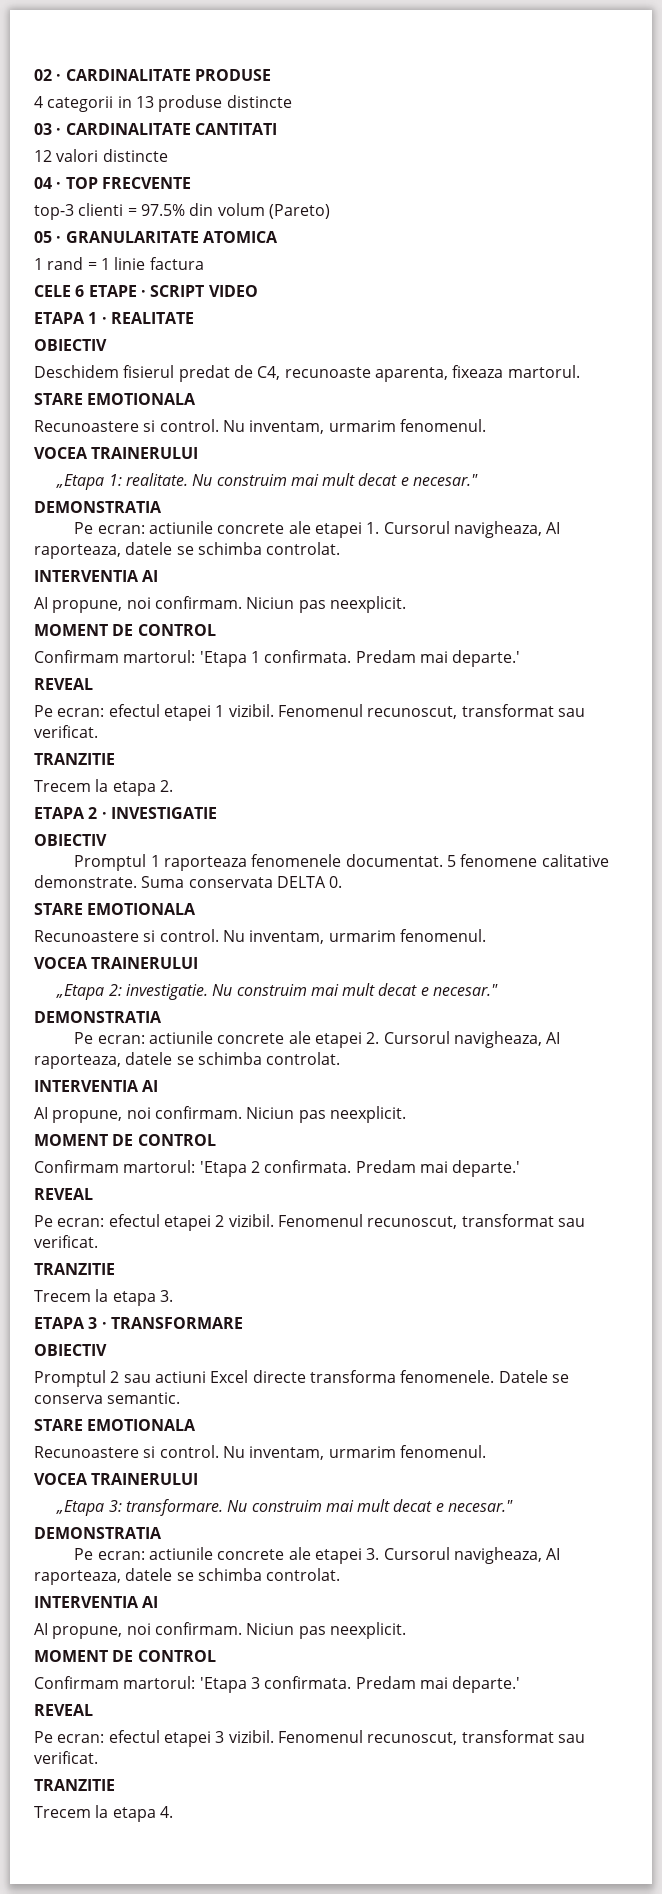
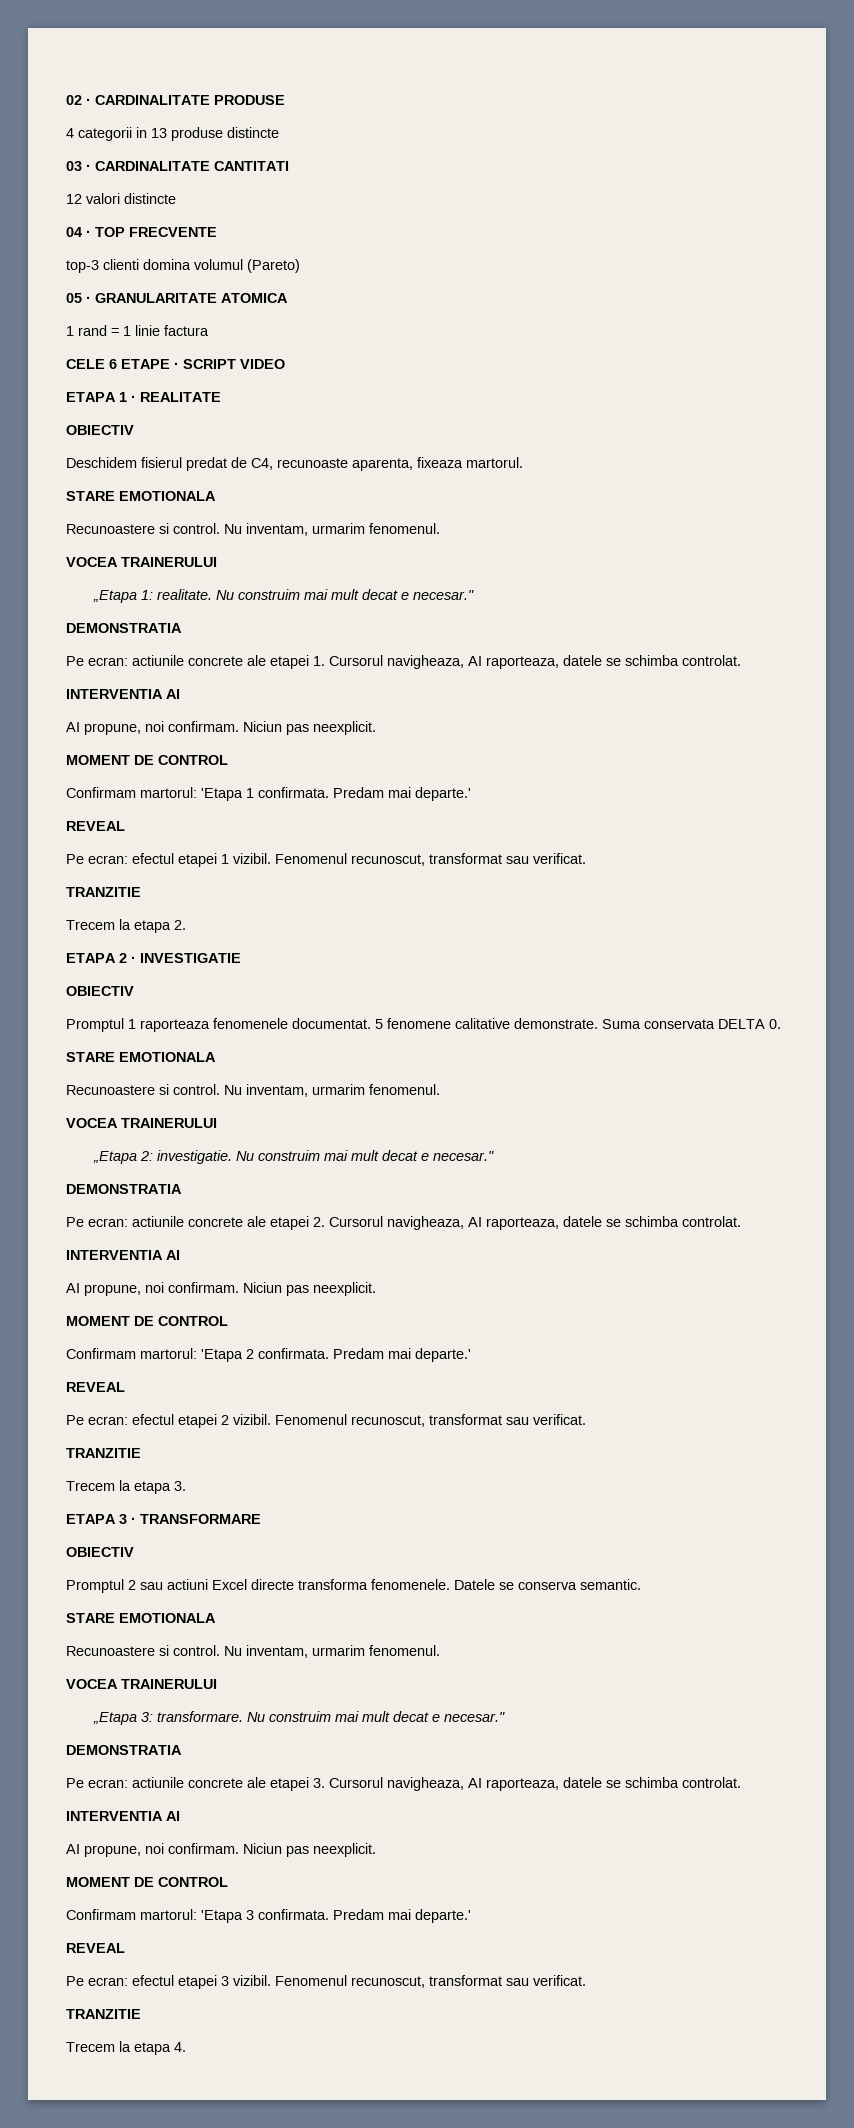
[127,203,265,216] = 97.5% din volum -> [143,259,243,270] domina volumul

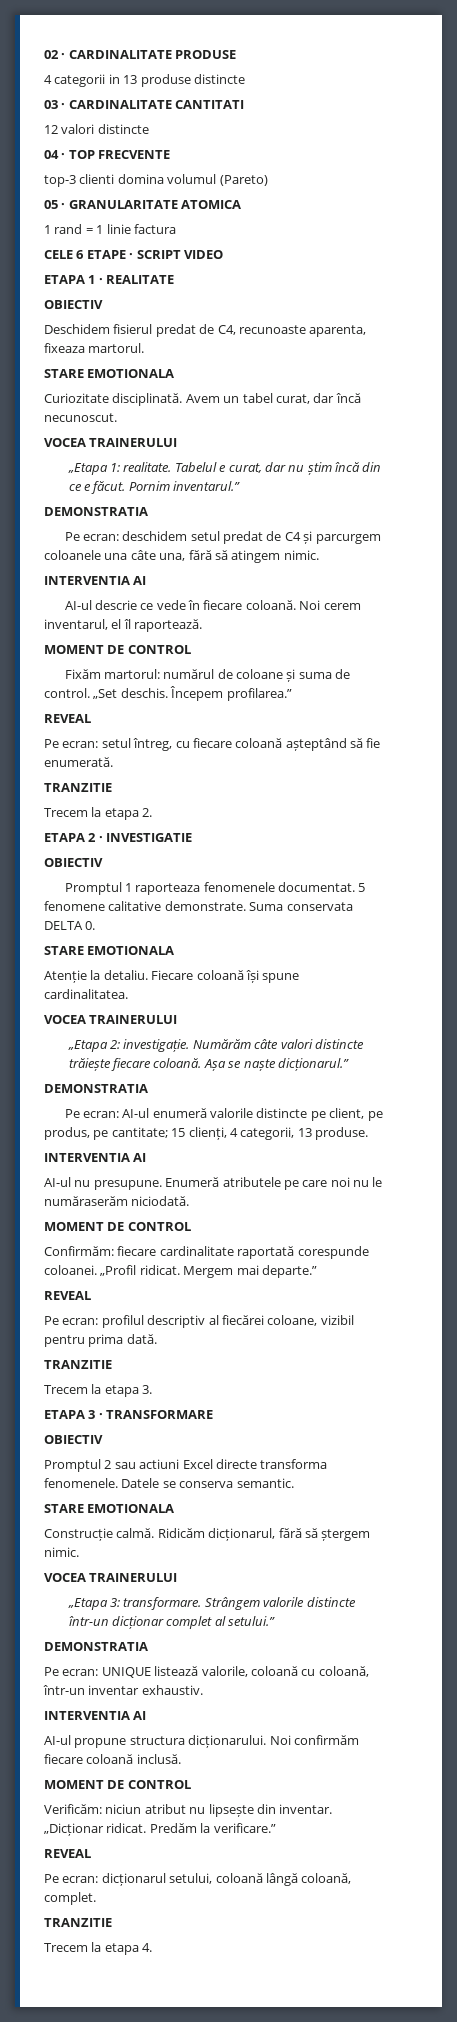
[66,523,440,536] Recunoastere si control. Nu inventam, urmarim fenomenul. -> [44,393,361,406] [44,413,117,422] Curiozitate disciplinată. Avem un tabel curat, dar încă necunoscut.
[216,589,475,600] [66,623,182,633] [66,655,741,669] [66,689,180,699] [66,721,376,735] [66,755,228,765] [66,787,471,801] [66,821,125,831] [66,853,586,867] Nu construim mai mult decat e necesar." // DEMONSTRATIA // Pe ecran: actiunile concrete ale etapei 1. Cursorul navigheaza, AI raporteaza, datele se schimba controlat. // INTERVENTIA AI // AI propune, noi confirmam. Niciun pas neexplicit. // MOMENT DE CONTROL // Confirmam martorul: 'Etapa 1 confirmata. Predam mai departe.' // REVEAL // Pe ecran: efectul etapei 1 vizibil. Fenomenul recunoscut, transformat sau verificat. -> [174,462,382,475] [68,481,241,494] [44,507,148,516] [64,531,381,544] [44,550,319,563] [44,576,147,585] [64,600,361,610] [44,619,203,632] [44,645,191,654] [64,669,351,682] [44,686,292,701] [44,714,91,723] [44,738,381,751] [44,757,113,767] Tabelul e curat, dar nu știm încă din ce e făcut. Pornim inventarul.” // DEMONSTRATIA // Pe ecran: deschidem setul predat de C4 și parcurgem coloanele una câte una, fără să atingem nimic. // INTERVENTIA AI // AI-ul descrie ce vede în fiecare coloană. Noi cerem inventarul, el îl raportează. // MOMENT DE CONTROL // Fixăm martorul: numărul de coloane și suma de control. „Set deschis. Începem profilarea.” // REVEAL // Pe ecran: setul întreg, cu fiecare coloană așteptând să fie enumerată.
[66,1084,440,1097] [66,1118,217,1128] [93,1150,495,1164] [66,1184,182,1194] [66,1216,741,1230] [66,1250,180,1260] [66,1282,376,1296] [66,1316,228,1326] [66,1348,471,1362] [66,1382,125,1392] [66,1414,586,1428] Recunoastere si control. Nu inventam, urmarim fenomenul. // VOCEA TRAINERULUI // „Etapa 2: investigatie. Nu construim mai mult decat e necesar." // DEMONSTRATIA // Pe ecran: actiunile concrete ale etapei 2. Cursorul navigheaza, AI raporteaza, datele se schimba controlat. // INTERVENTIA AI // AI propune, noi confirmam. Niciun pas neexplicit. // MOMENT DE CONTROL // Confirmam martorul: 'Etapa 2 confirmata. Predam mai departe.' // REVEAL // Pe ecran: efectul etapei 2 vizibil. Fenomenul recunoscut, transformat sau verificat. -> [44,970,300,983] [44,989,128,999] [44,1015,178,1024] [67,1039,364,1052] [68,1058,349,1071] [44,1084,148,1093] [64,1108,383,1121] [44,1127,368,1140] [44,1153,147,1162] [44,1177,383,1190] [44,1196,190,1206] [44,1222,191,1231] [44,1246,369,1259] [44,1265,317,1278] [44,1291,91,1300] [44,1315,354,1328] [44,1334,157,1347] Atenție la detaliu. Fiecare coloană își spune cardinalitatea. // VOCEA TRAINERULUI // „Etapa 2: investigație. Numărăm câte valori distincte trăiește fiecare coloană. Așa se naște dicționarul.” // DEMONSTRATIA // Pe ecran: AI-ul enumeră valorile distincte pe client, pe produs, pe cantitate; 15 clienți, 4 categorii, 13 produse. // INTERVENTIA AI // AI-ul nu presupune. Enumeră atributele pe care noi nu le număraserăm niciodată. // MOMENT DE CONTROL // Confirmăm: fiecare cardinalitate raportată corespunde coloanei. „Profil ridicat. Mergem mai departe.” // REVEAL // Pe ecran: profilul descriptiv al fiecărei coloane, vizibil pentru prima dată.
[66,1645,440,1658] Recunoastere si control. Nu inventam, urmarim fenomenul. -> [44,1528,371,1541] [44,1547,79,1557] Construcție calmă. Ridicăm dicționarul, fără să ștergem nimic.
[247,1711,506,1722] [66,1745,182,1755] [66,1777,741,1791] [66,1811,180,1821] [66,1843,376,1857] [66,1877,228,1887] [66,1909,471,1923] [66,1943,125,1953] [66,1975,586,1989] Nu construim mai mult decat e necesar." // DEMONSTRATIA // Pe ecran: actiunile concrete ale etapei 3. Cursorul navigheaza, AI raporteaza, datele se schimba controlat. // INTERVENTIA AI // AI propune, noi confirmam. Niciun pas neexplicit. // MOMENT DE CONTROL // Confirmam martorul: 'Etapa 3 confirmata. Predam mai departe.' // REVEAL // Pe ecran: efectul etapei 3 vizibil. Fenomenul recunoscut, transformat sau verificat. -> [204,1597,356,1610] [68,1616,276,1629] [44,1642,148,1651] [44,1666,369,1678] [43,1685,203,1695] [44,1711,147,1720] [44,1735,359,1748] [44,1754,181,1764] [44,1780,191,1789] [44,1804,333,1817] [44,1823,276,1836] [44,1849,91,1858] [44,1873,352,1886] [44,1892,96,1905] Strângem valorile distincte într-un dicționar complet al setului.” // DEMONSTRATIA // Pe ecran: UNIQUE listează valorile, coloană cu coloană, într-un inventar exhaustiv. // INTERVENTIA AI // AI-ul propune structura dicționarului. Noi confirmăm fiecare coloană inclusă. // MOMENT DE CONTROL // Verificăm: niciun atribut nu lipsește din inventar. „Dicționar ridicat. Predăm la verificare.” // REVEAL // Pe ecran: dicționarul setului, coloană lângă coloană, complet.

